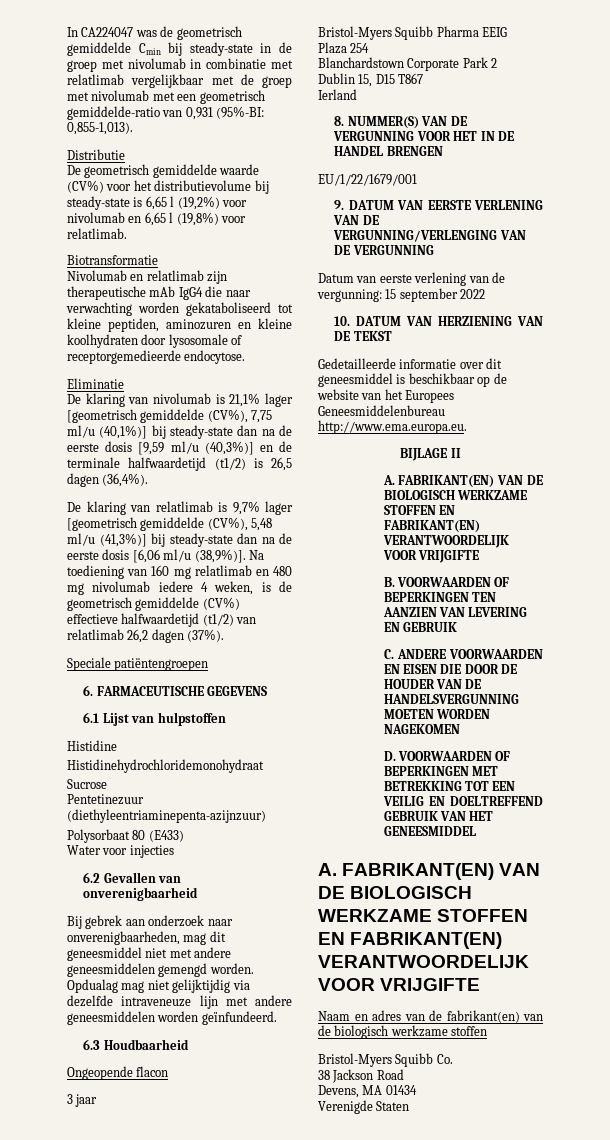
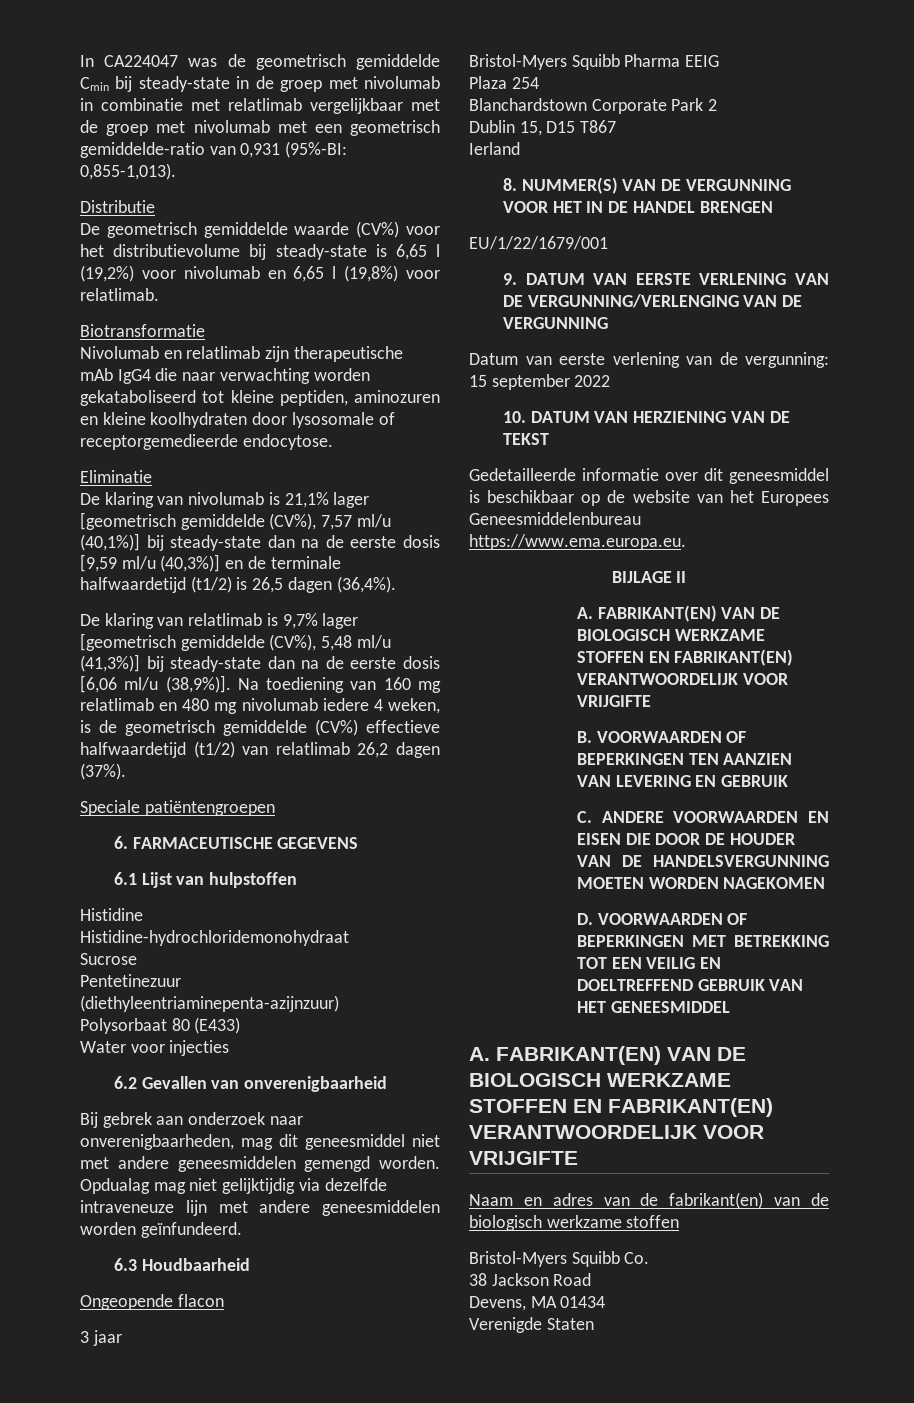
[251,410,273,423] 7,75 -> [321,515,353,530] 7,57
[67,759,264,773] Histidinehydrochloridemonohydraat -> [80,930,349,946] Histidine-hydrochloridemonohydraat
[318,420,467,434] http://www.ema.europa.eu. -> [469,534,686,550] https://www.ema.europa.eu.

